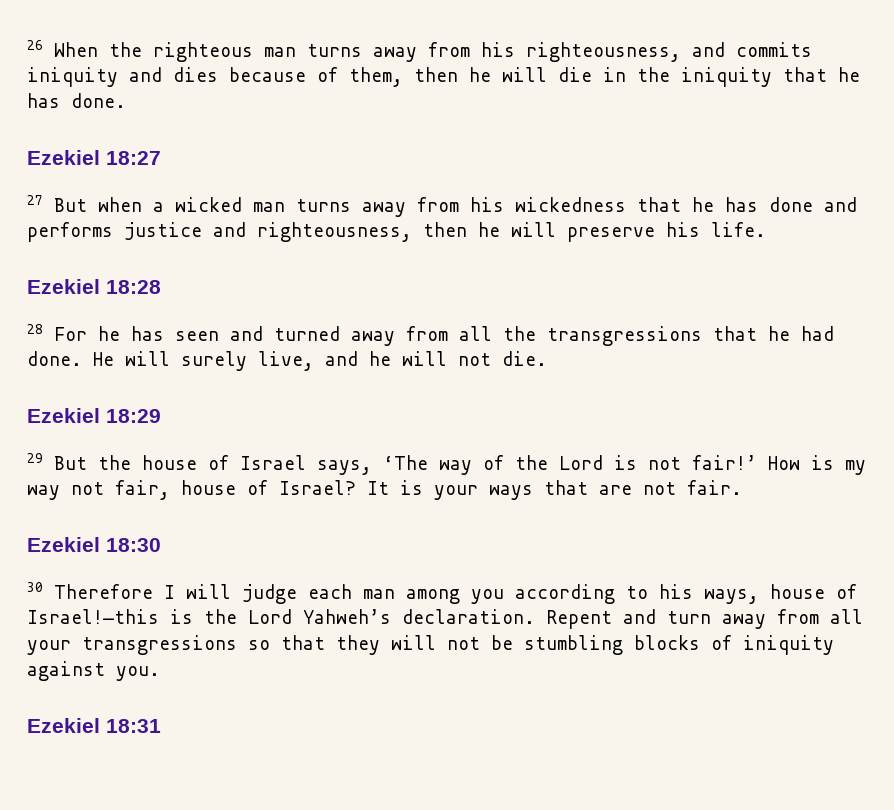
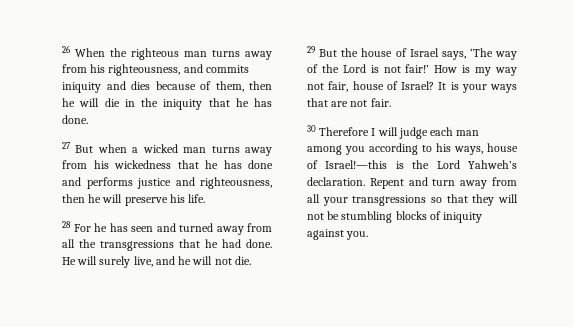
[27,150,161,165] // Ezekiel 18:27 -> (88, 119) none
[27,279,161,294] // Ezekiel 18:28 -> (206, 198) none
[27,408,161,423] // Ezekiel 18:29 -> (251, 260) none
[27,537,161,552] // Ezekiel 18:30 -> (391, 102) none
[27,718,161,733] // Ezekiel 18:31 -> (369, 235) none

